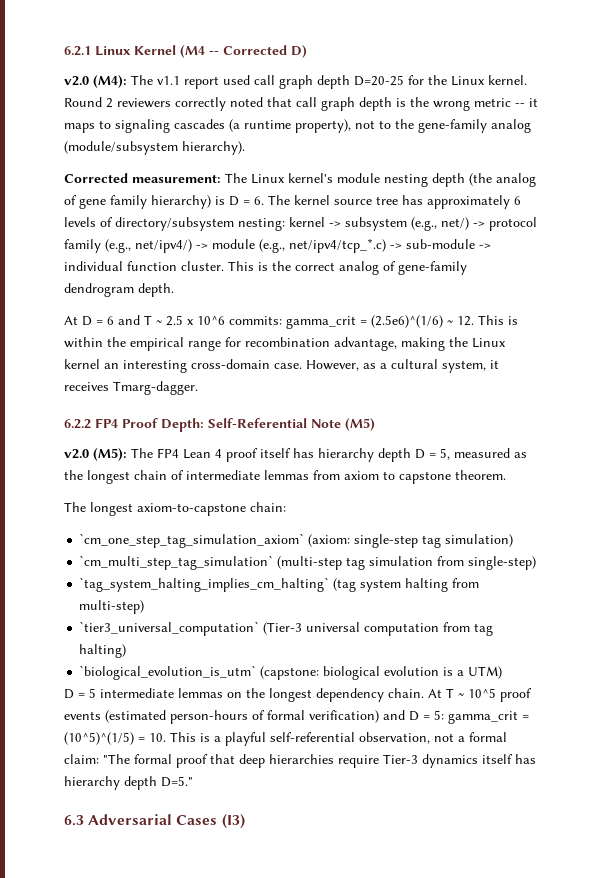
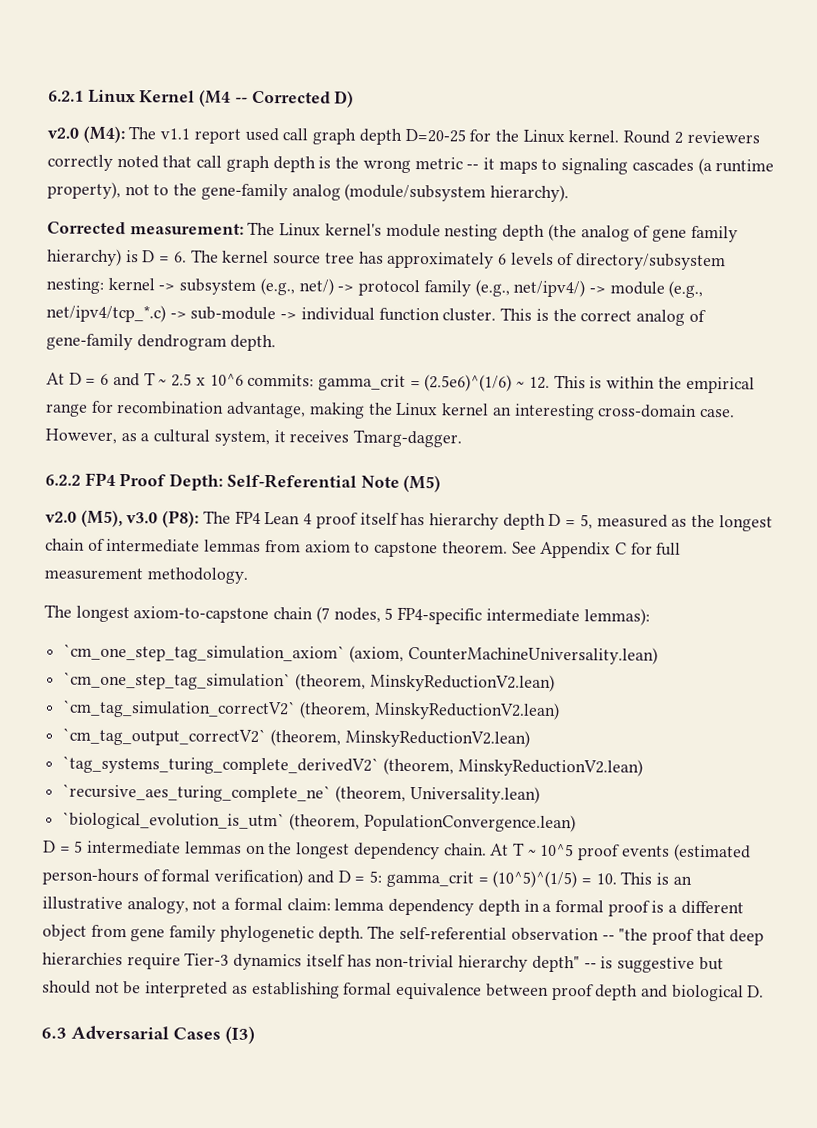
[93,448,127,461] (M5): -> [80,509,200,528] (M5), v3.0 (P8):
[64,502,286,516] [79,533,514,548] [79,555,537,570] [79,577,480,592] [79,600,145,614] [79,621,494,636] [79,644,127,658] [79,665,503,680] // The longest axiom-to-capstone chain: // `cm_one_step_tag_simulation_axiom` (axiom: single-step tag simulation) // `cm_multi_step_tag_simulation` (multi-step tag simulation from single-step) // `tag_system_halting_implies_cm_halting` (tag system halting from multi-step) // `tier3_universal_computation` (Tier-3 universal computation from tag halting) // `biological_evolution_is_utm` (capstone: biological evolution is a UTM) -> [511,541,682,559] [44,567,248,584] [44,604,650,626] [63,643,658,665] [63,671,555,692] [62,699,560,721] [62,727,530,748] [62,755,643,777] [62,783,540,804] [62,811,576,833] See Appendix C for full measurement methodology. // The longest axiom-to-capstone chain (7 nodes, 5 FP4-specific intermediate lemmas): // `cm_one_step_tag_simulation_axiom` (axiom, CounterMachineUniversality.lean) // `cm_one_step_tag_simulation` (theorem, MinskyReductionV2.lean) // `cm_tag_simulation_correctV2` (theorem, MinskyReductionV2.lean) // `cm_tag_output_correctV2` (theorem, MinskyReductionV2.lean) // `tag_systems_turing_complete_derivedV2` (theorem, MinskyReductionV2.lean) // `recursive_aes_turing_complete_ne` (theorem, Universality.lean) // `biological_evolution_is_utm` (theorem, PopulationConvergence.lean)
[214,732,507,746] [64,754,172,764] a playful self-referential observation, not a formal claim: "The formal -> [672,875,692,885] [42,896,744,917] [42,924,649,943] an illustrative analogy, not a formal claim: lemma dependency depth in a formal proof is a different object from gene family phylogenetic depth. The self-referential observation -- "the
[64,776,193,790] hierarchy depth D=5." -> [375,954,724,973] [42,980,765,1002] non-trivial hierarchy depth" -- is suggestive but should not be interpreted as establishing formal equivalence between proof depth and biological D.

